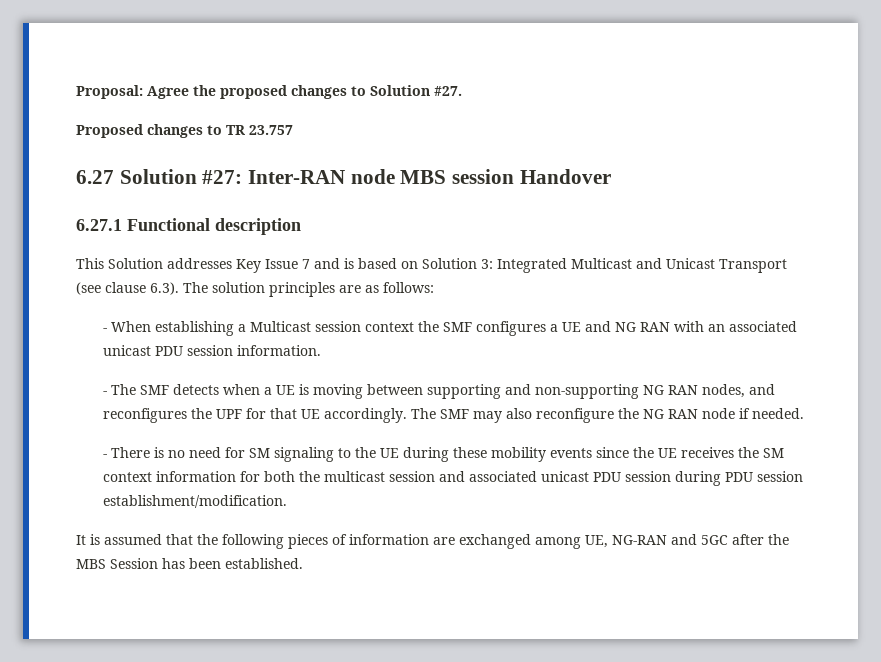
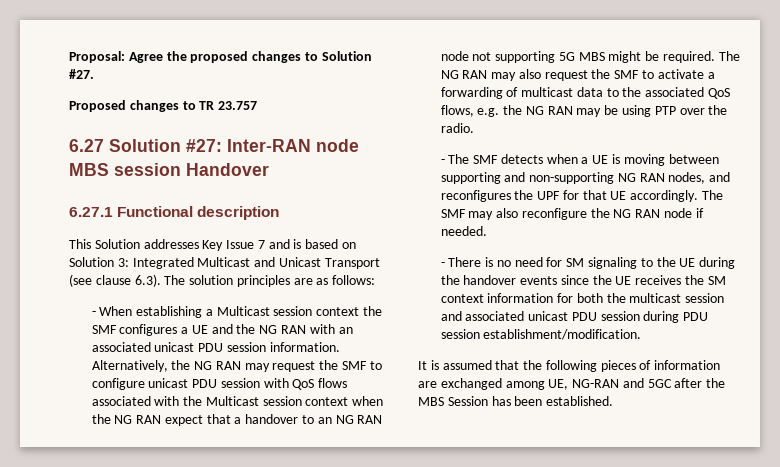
(612, 326) none -> [236,324,256,334] the
(322, 350) none -> [91,360,382,372] [91,378,348,390] [91,396,384,406] [91,414,383,426] [440,51,740,63] [440,69,715,81] [440,87,731,99] [440,105,728,117] [440,123,474,133] Alternatively, the NG RAN may request the SMF to configure unicast PDU session with QoS flows associated with the Multicast session context when the NG RAN expect that a handover to an NG RAN node not supporting 5G MBS might be required. The NG RAN may also request the SMF to activate a forwarding of multicast data to the associated QoS flows, e.g. the NG RAN may be using PTP over the radio.
[453,447,547,462] these mobility -> [440,275,517,285] the handover

